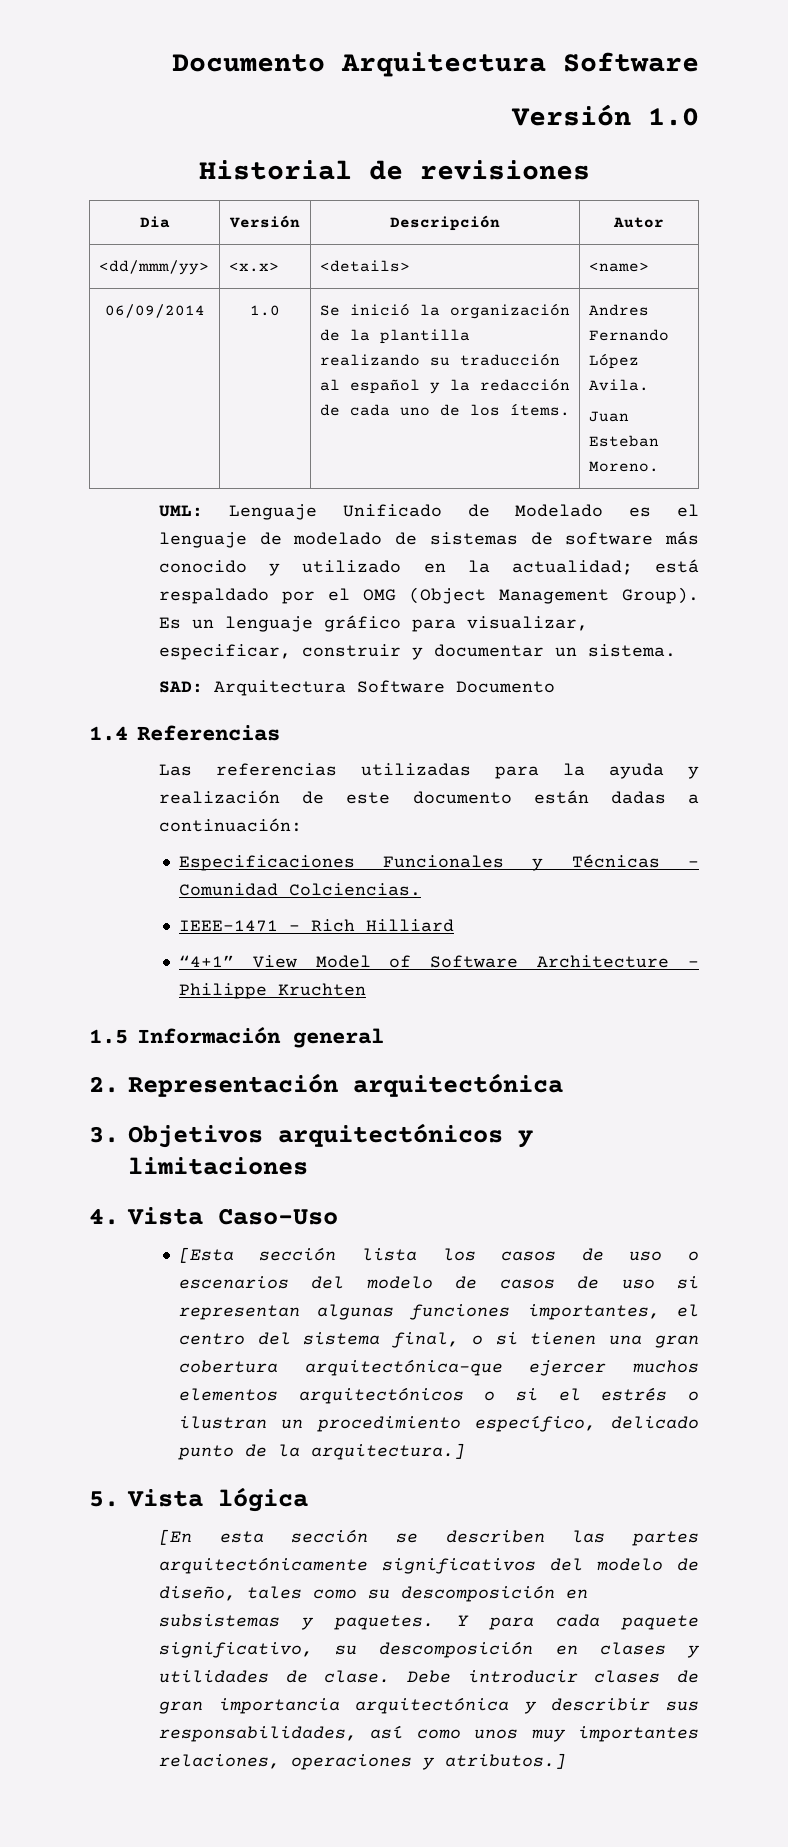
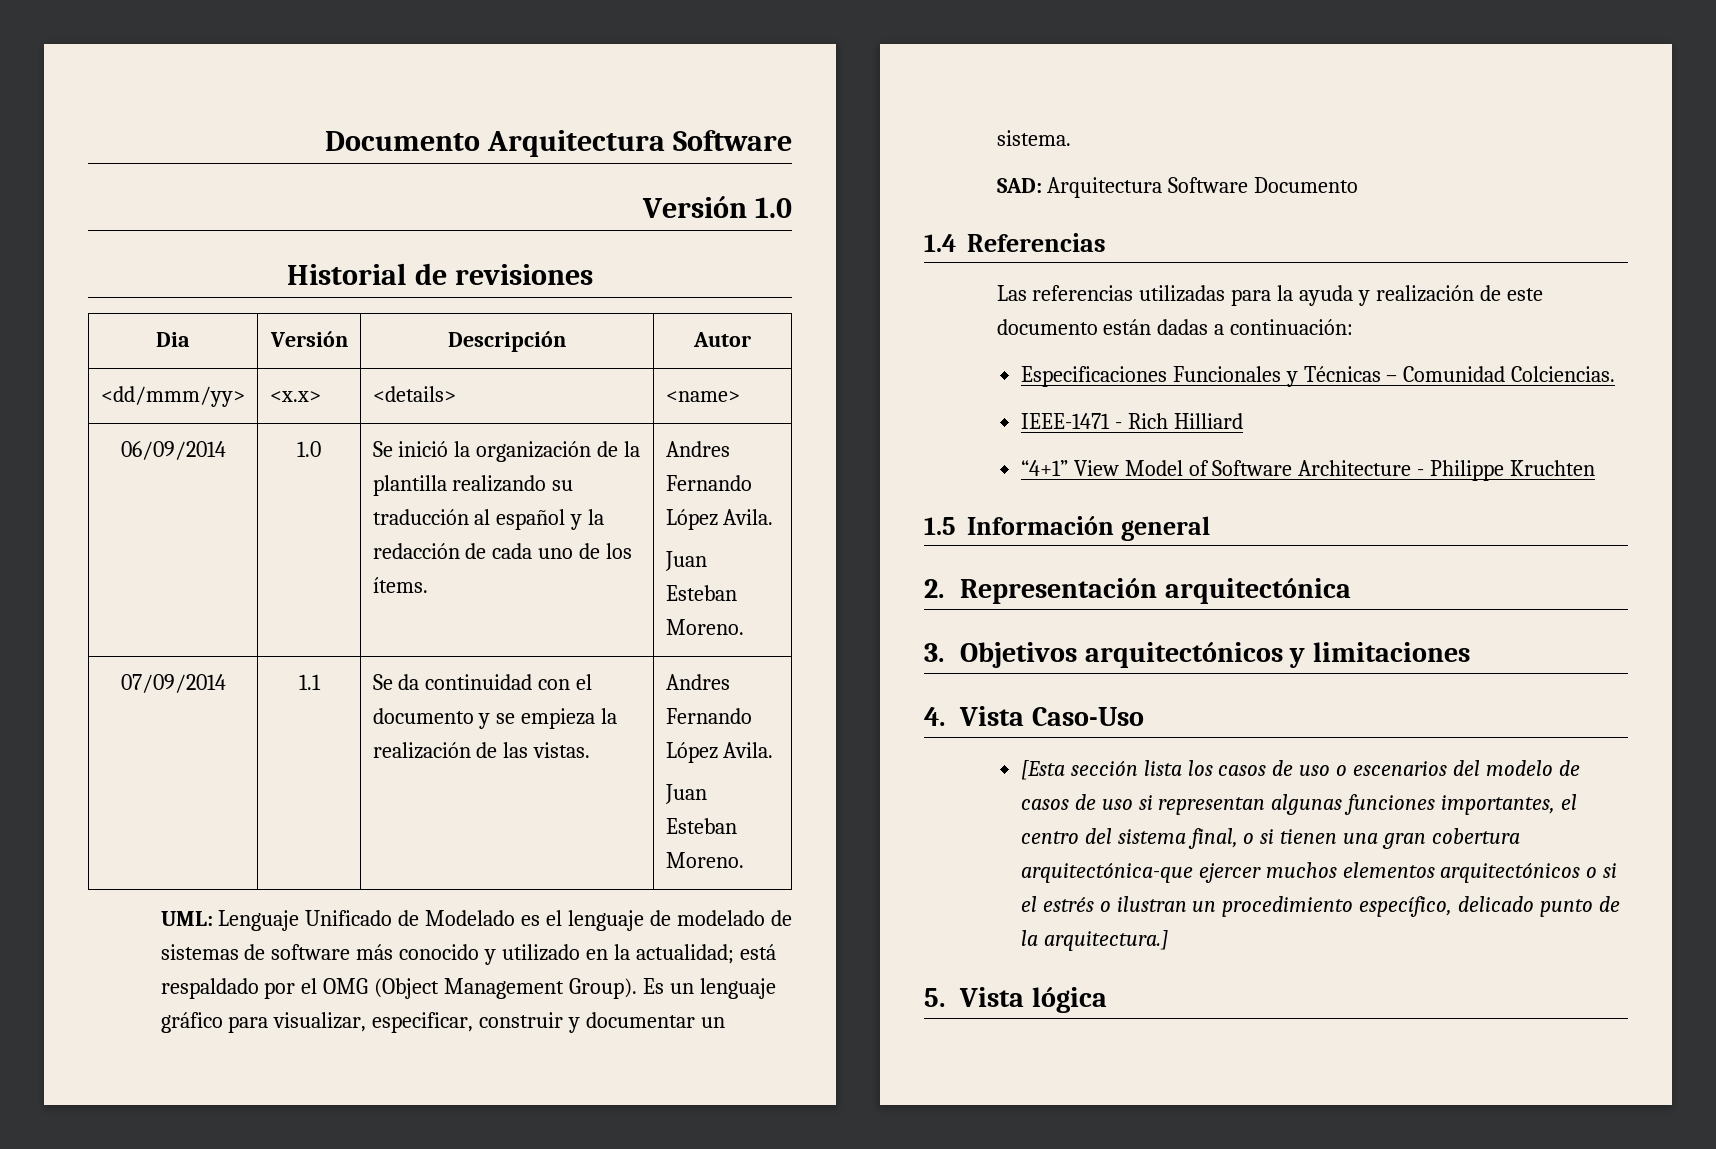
(659, 466) none -> [120,674,226,693] [298,674,321,690] [372,674,593,690] [372,708,618,729] [372,742,591,759] [665,674,730,690] [665,708,752,724] [665,742,774,763] [664,784,707,804] [665,818,737,834] [665,852,744,868] // 07/09/2014 | 1.1 | Se da continuidad con el documento y se empieza la realización de las vistas. | Andres Fernando López Avila. // Juan Esteban Moreno.
[159,1529,699,1546] [159,1557,700,1574] [159,1585,589,1602] [159,1614,699,1630] [159,1641,701,1658] [159,1670,699,1683] [159,1697,699,1714] [159,1725,699,1742] [159,1753,567,1770] // [En esta sección se describen las partes arquitectónicamente significativos del modelo de diseño, tales como su descomposición en subsistemas y paquetes. Y para cada paquete significativo, su descomposición en clases y utilidades de clase. Debe introducir clases de gran importancia arquitectónica y describir sus responsabilidades, así como unos muy importantes relaciones, operaciones y atributos.] -> (1107, 1000) none

